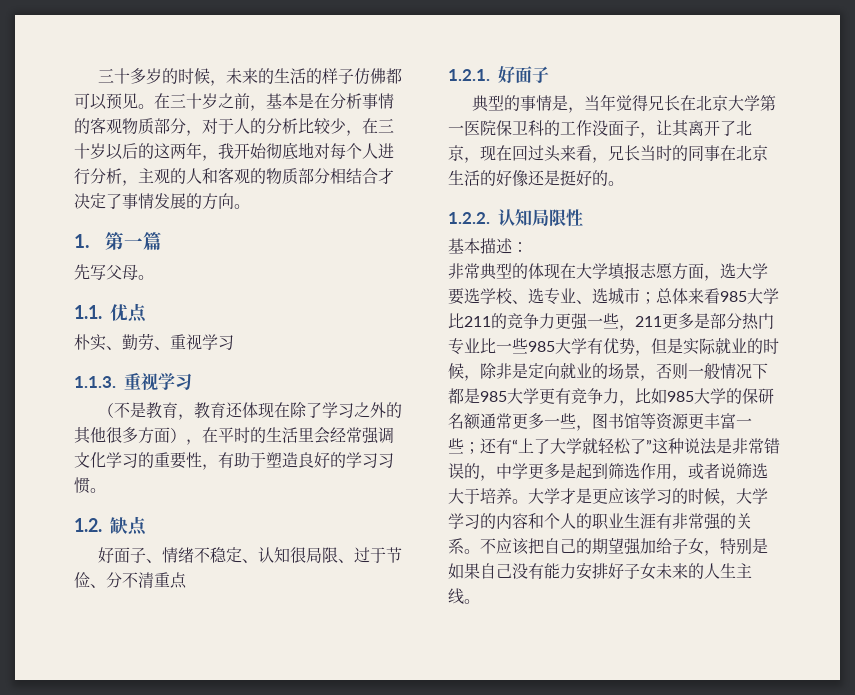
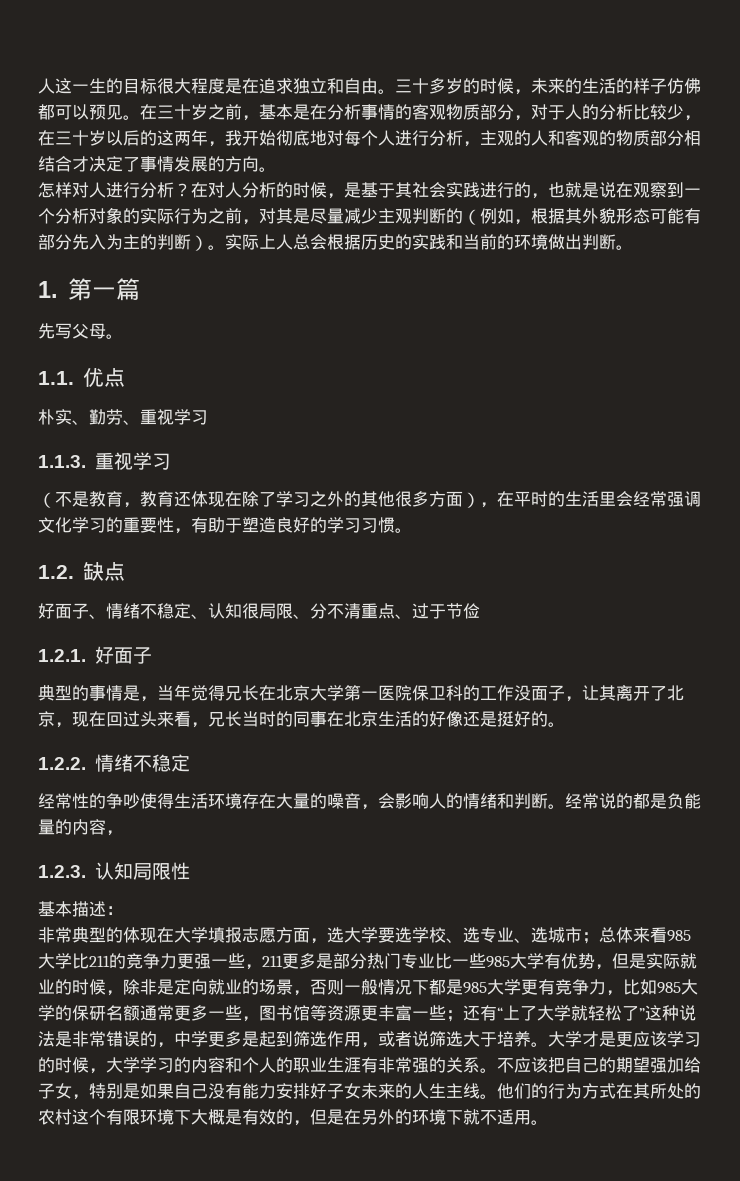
(97, 75) none -> [38,78,395,94] 人这一生的目标很大程度是在追求独立和自由。
(250, 206) none -> [38,182,701,199] [38,207,701,225] [38,234,633,251] // 怎样对人进行分析？在对人分析的时候，是基于其社会实践进行的，也就是说在观察到一个分析对象的实际行为之前，对其是尽量减少主观判断的（例如，根据其外貌形态可能有部分先入为主的判断）。实际上人总会根据历史的实践和当前的环境做出判断。
[353,547,402,563] [74,572,106,588] 过于节俭、 -> (310, 616) none
(187, 580) none -> [395,603,480,619] 、过于节俭
(490, 218) none -> [94,754,190,772] [38,793,701,810] [38,819,123,836] [38,865,86,878] 情绪不稳定 // 经常性的争吵使得生活环境存在大量的噪音，会影响人的情绪和判断。经常说的都是负能量的内容， // 1.2.3.
(480, 601) none -> [497,1083,701,1099] [38,1109,548,1126] 他们的行为方式在其所处的农村这个有限环境下大概是有效的，但是在另外的环境下就不适用。

